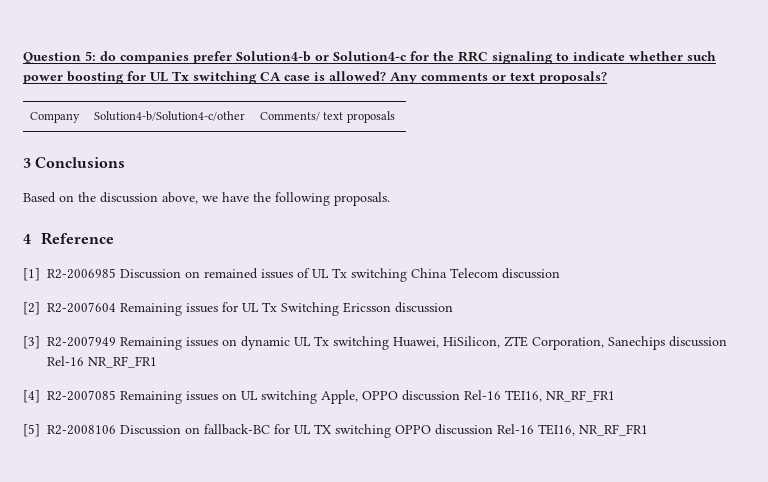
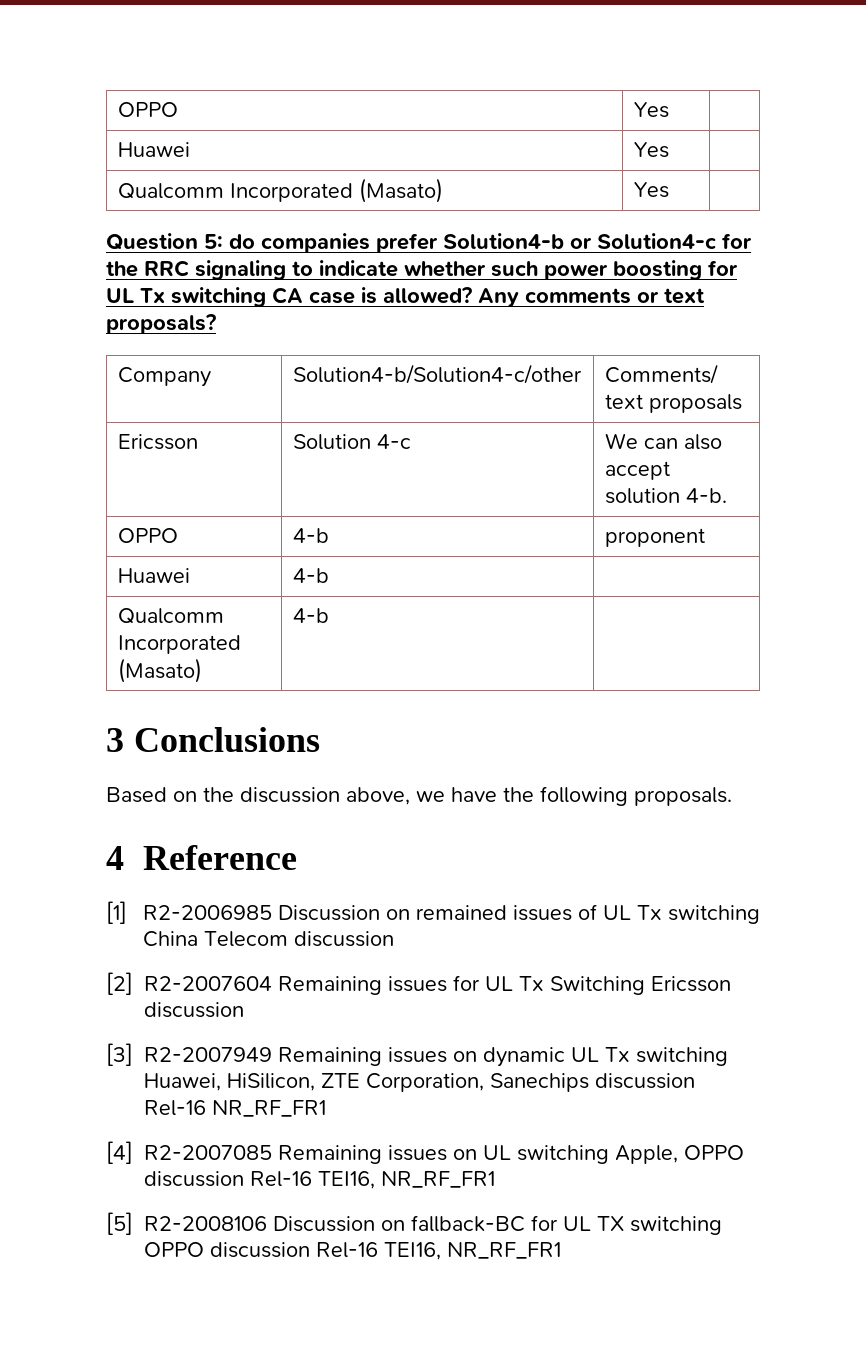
(23, 58) none -> [117,102,178,117] [633,102,669,118] [117,142,190,157] [633,142,669,158] [117,178,443,203] [633,182,669,198] OPPO | Yes | // Huawei | Yes | // Qualcomm Incorporated (Masato) | Yes | //
(395, 117) none -> [117,434,198,450] [292,434,411,450] [604,433,722,450] [604,461,670,480] [604,488,727,504] [117,528,178,543] [292,528,329,543] [604,528,705,547] [117,568,190,583] [292,568,329,583] [117,608,224,624] [117,635,241,654] [117,658,202,683] [292,608,329,623] // Ericsson | Solution 4-c | We can also accept solution 4-b. // OPPO | 4-b | proponent // Huawei | 4-b | // Qualcomm Incorporated (Masato) | 4-b |

